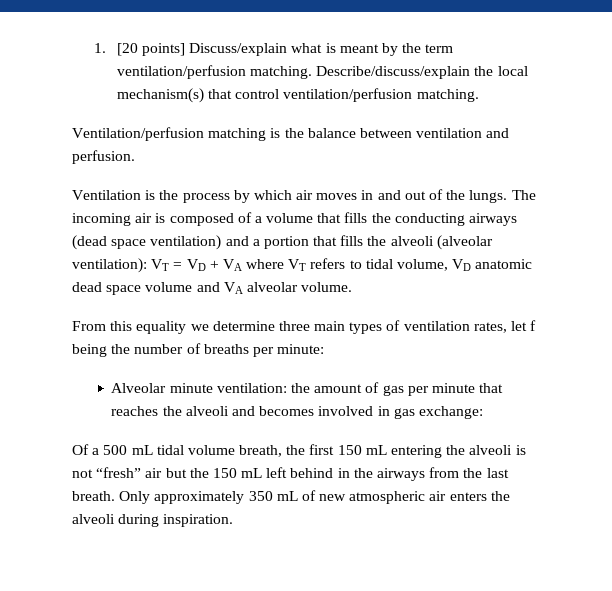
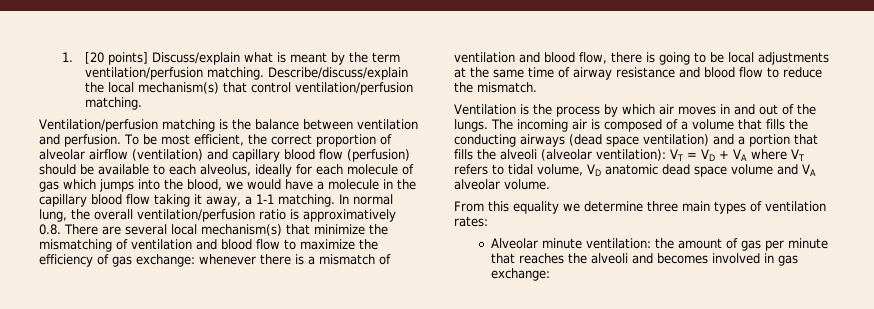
(135, 157) none -> [124,134,392,147] [39,149,410,162] [39,164,414,177] [39,179,416,192] [39,194,393,207] [39,209,396,222] [39,224,388,236] [39,239,378,252] [39,254,391,267] [454,52,829,65] [454,67,822,80] [454,82,537,93] To be most efficient, the correct proportion of alveolar airflow (ventilation) and capillary blood flow (perfusion) should be available to each alveolus, ideally for each molecule of gas which jumps into the blood, we would have a molecule in the capillary blood flow taking it away, a 1-1 matching. In normal lung, the overall ventilation/perfusion ratio is approximatively 0.8. There are several local mechanism(s) that minimize the mismatching of ventilation and blood flow to maximize the efficiency of gas exchange: whenever there is a mismatch of ventilation and blood flow, there is going to be local adjustments at the same time of airway resistance and blood flow to reduce the mismatch.
[473,320,537,333] [72,343,325,357] rates, let f being the number of breaths per minute: -> [454,216,488,227] rates:
[72,444,526,458] [72,467,509,481] [72,490,510,504] [72,514,234,527] // Of a 500 mL tidal volume breath, the first 150 mL entering the alveoli is not “fresh” air but the 150 mL left behind in the airways from the last breath. Only approximately 350 mL of new atmospheric air enters the alveoli during inspiration. -> (550, 274) none

